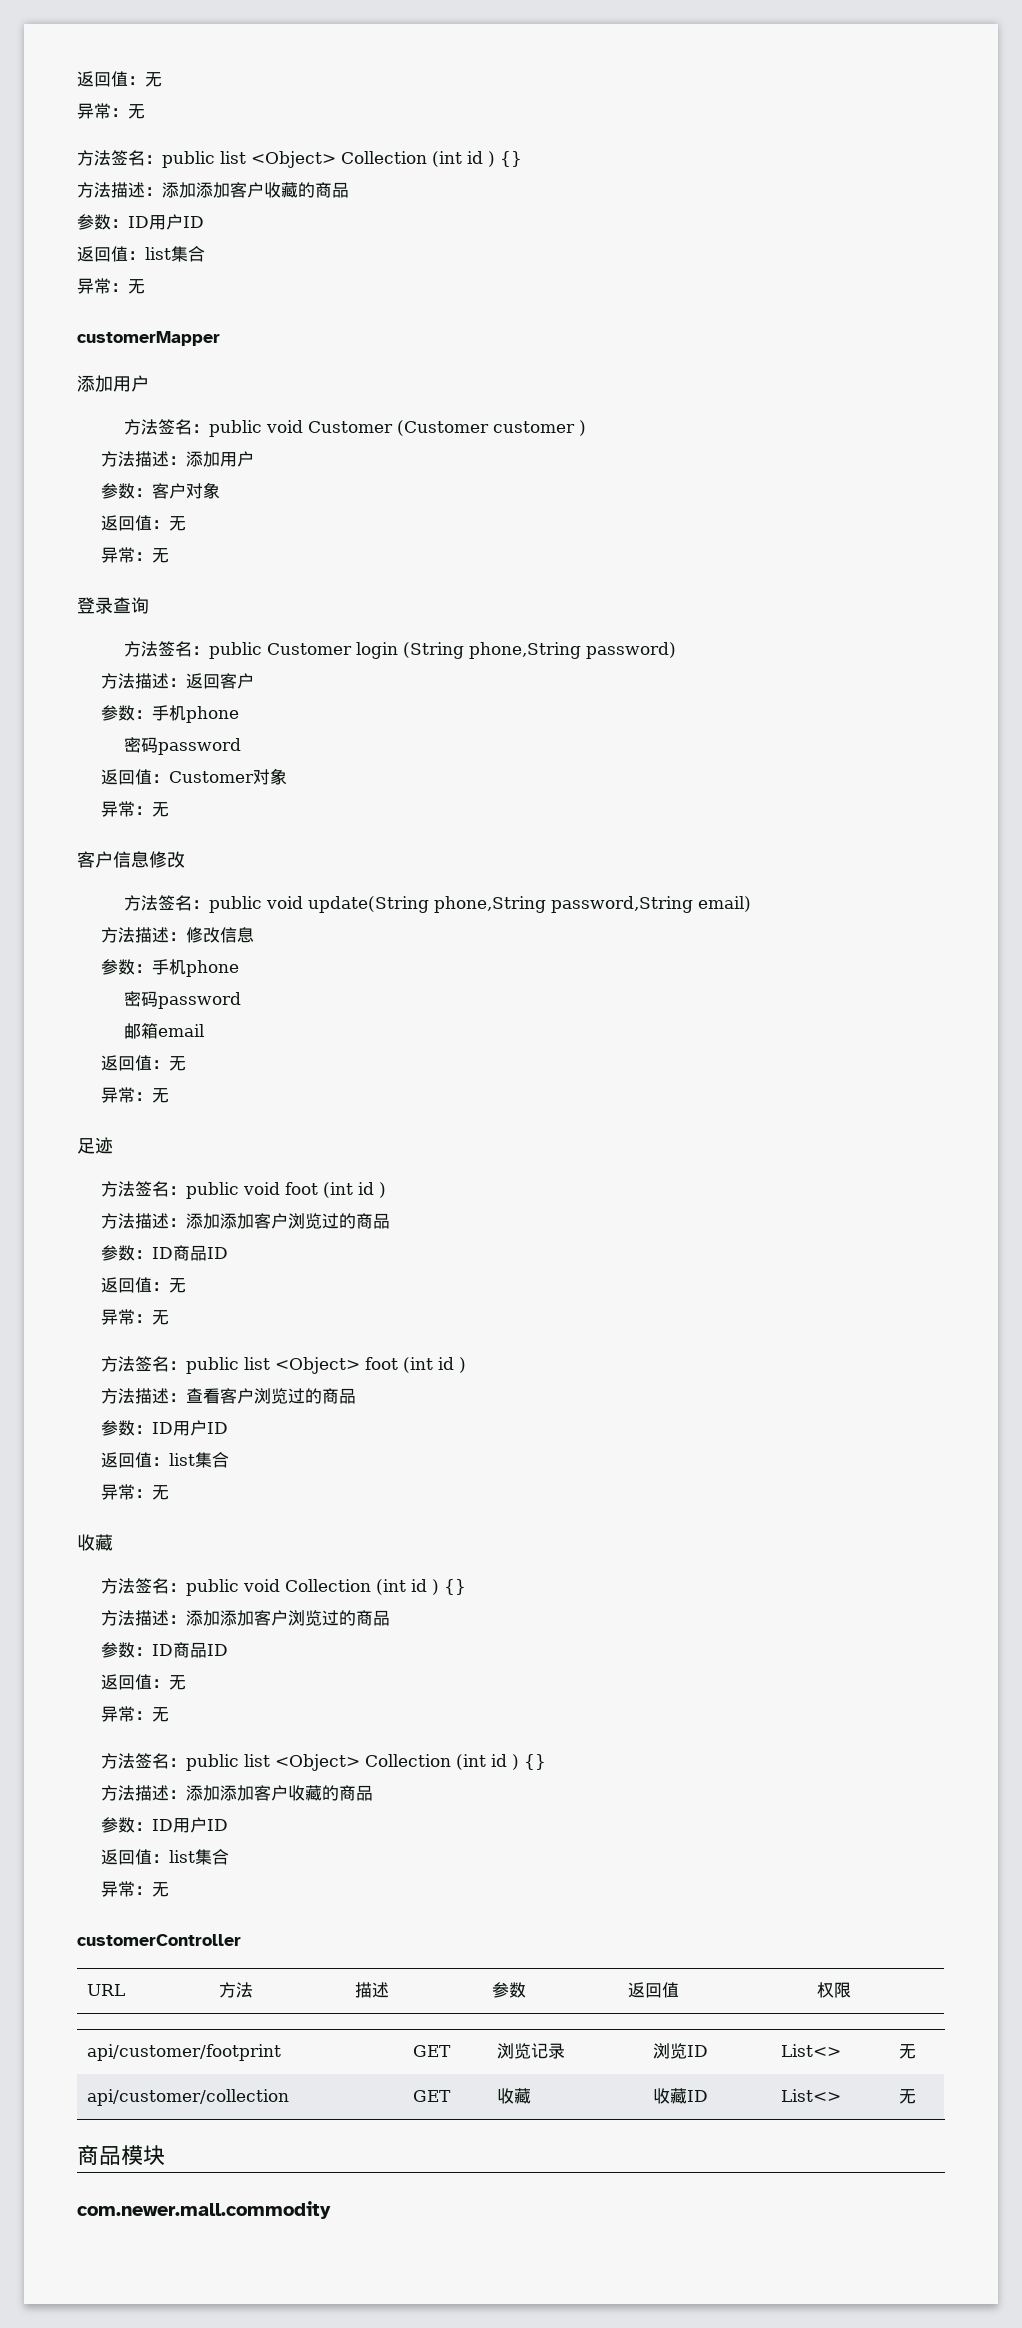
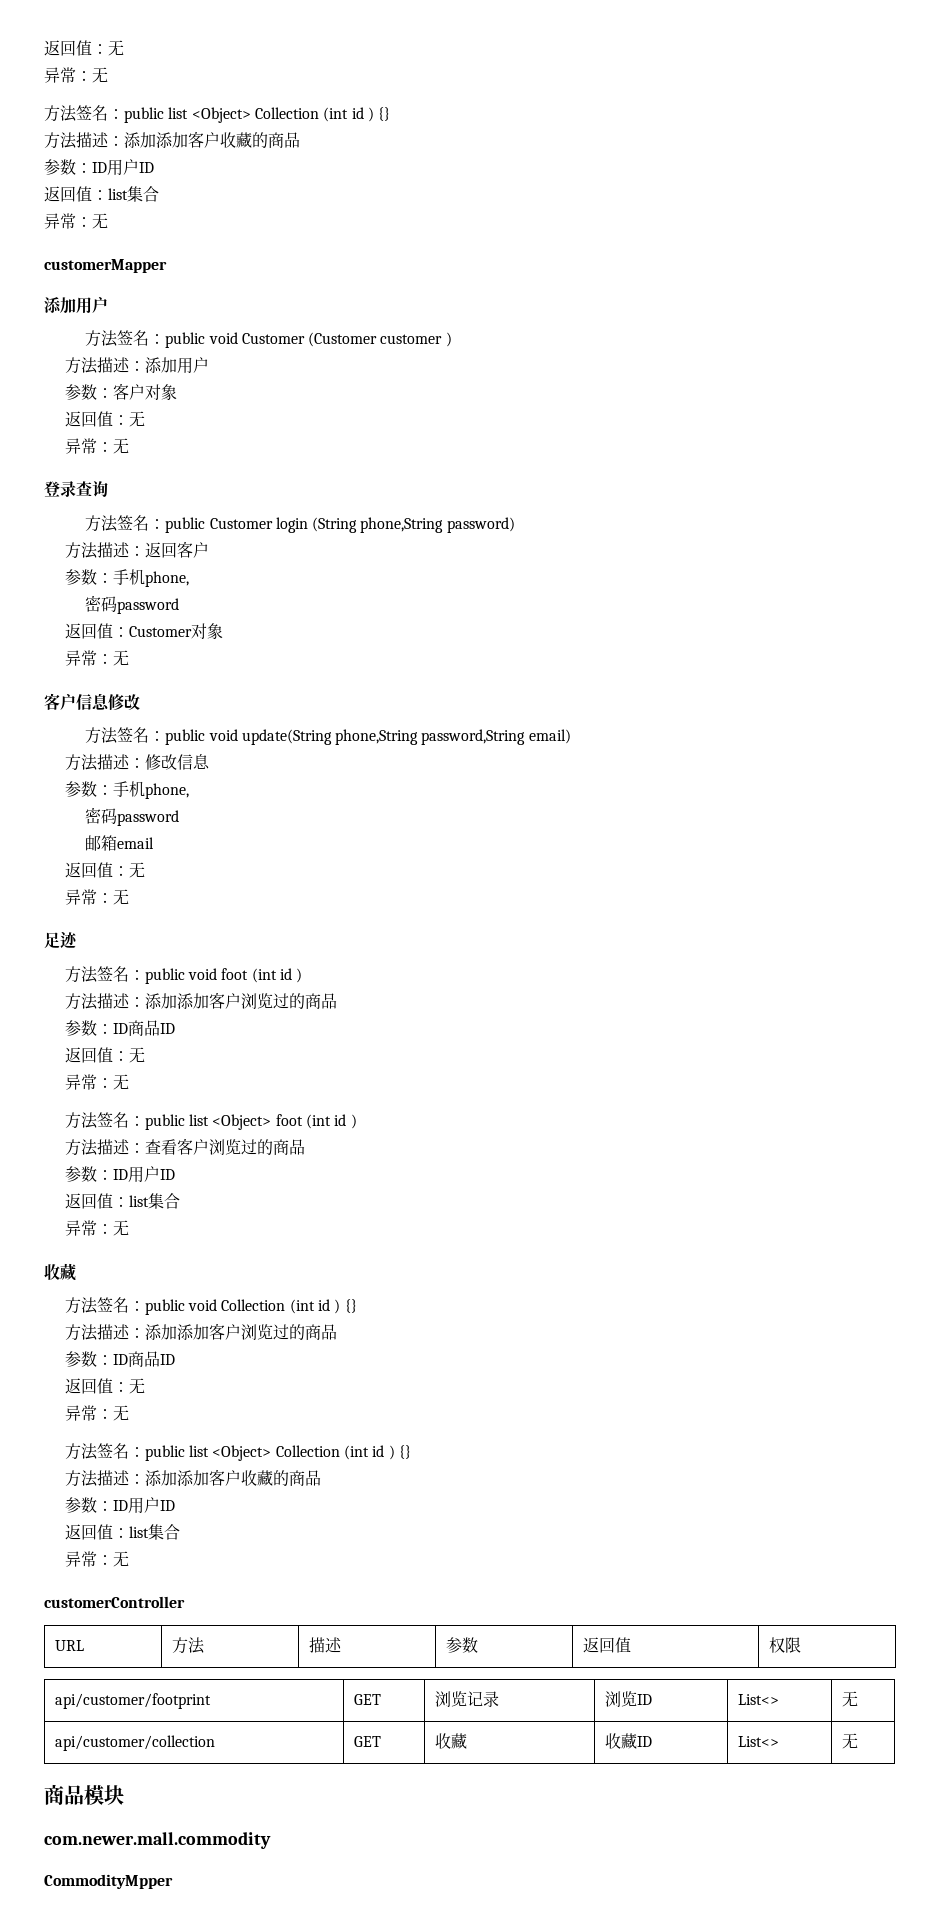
[185,706,239,723] phone -> [144,571,189,587] phone,
[185,960,239,977] phone -> [144,783,189,799] phone,
(331, 2210) none -> [44,1874,173,1889] // CommodityMpper

